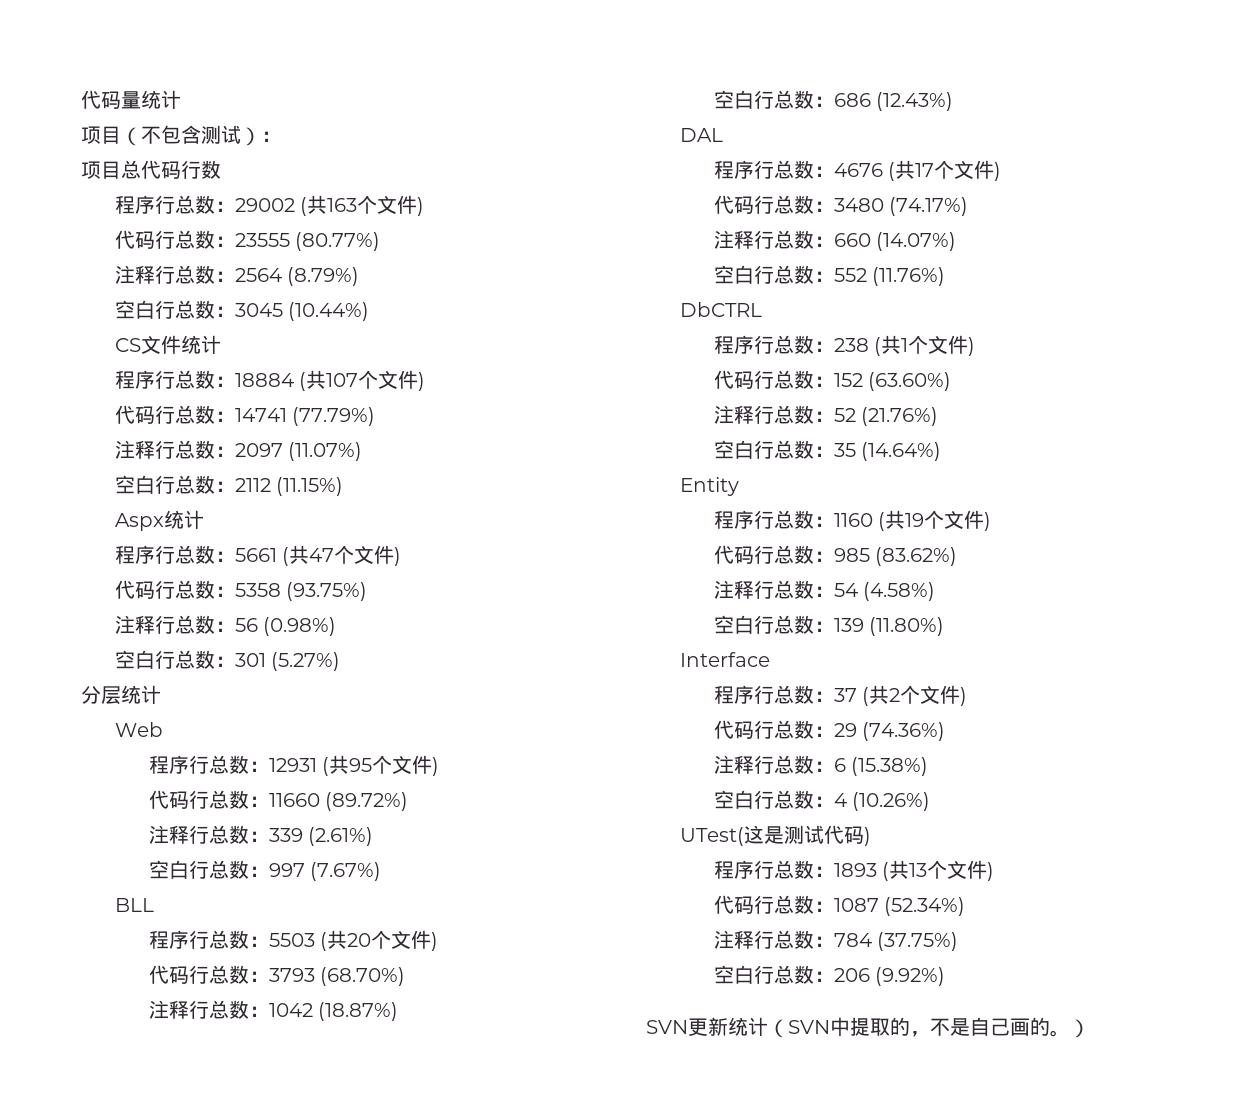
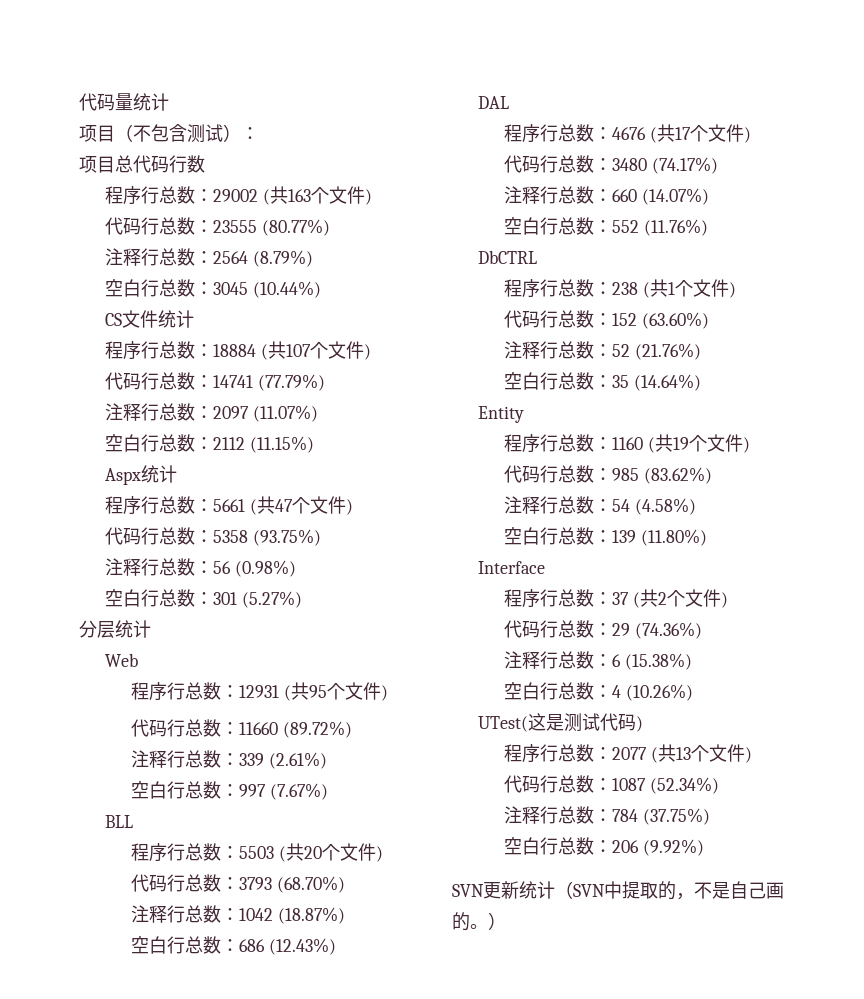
[833,863,877,877] 1893 -> [612,747,648,760] 2077

